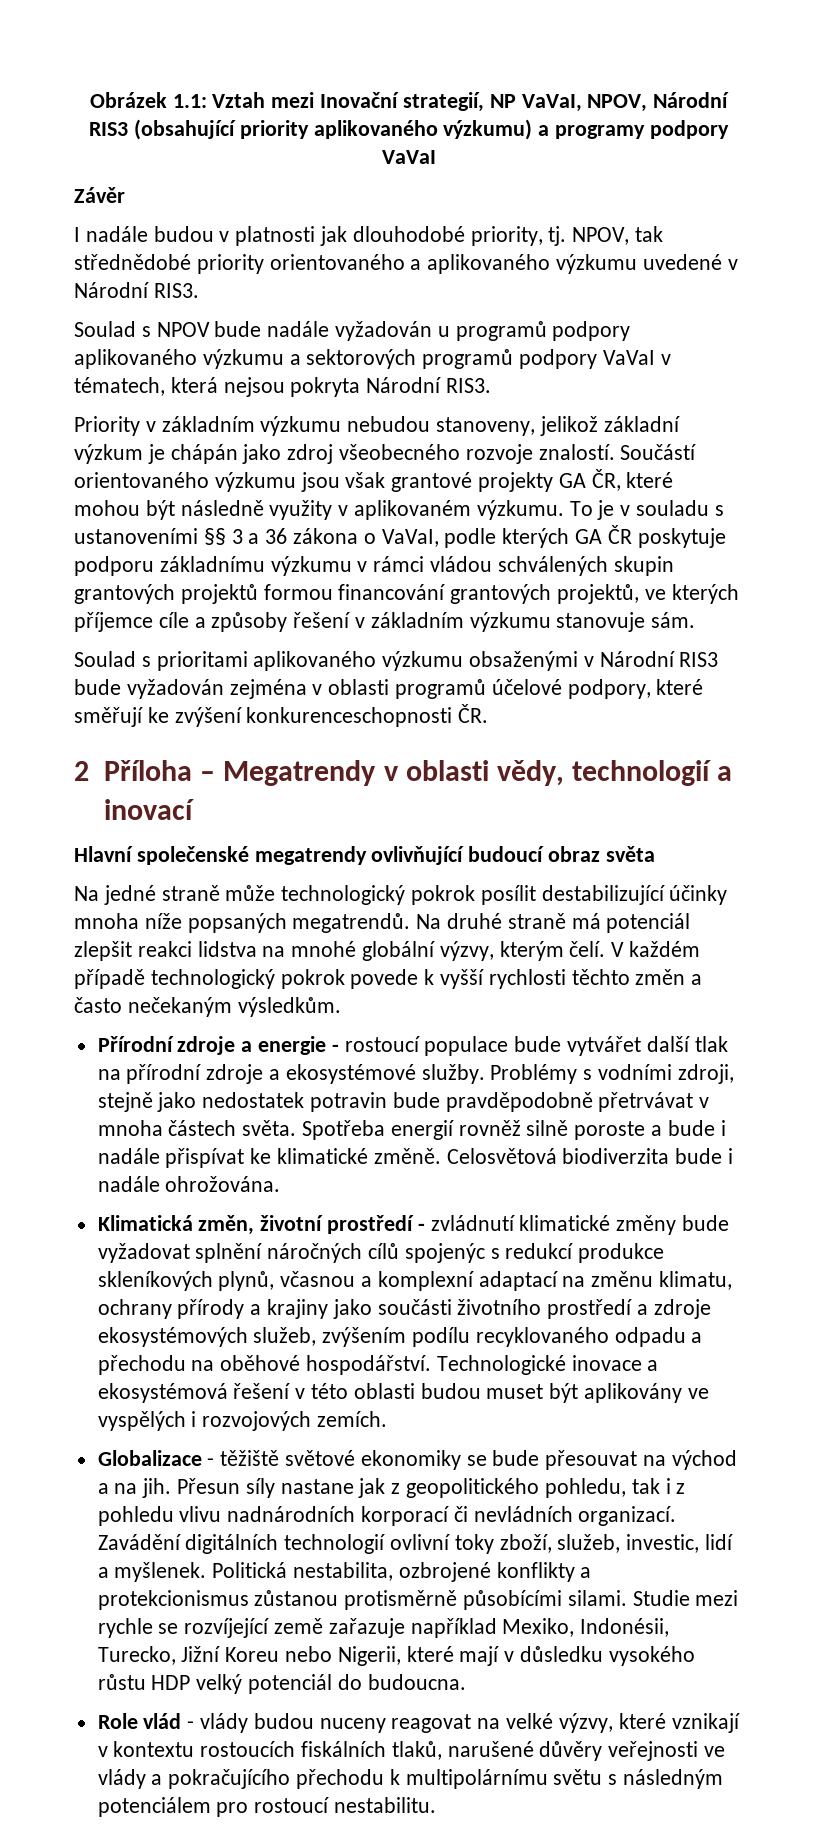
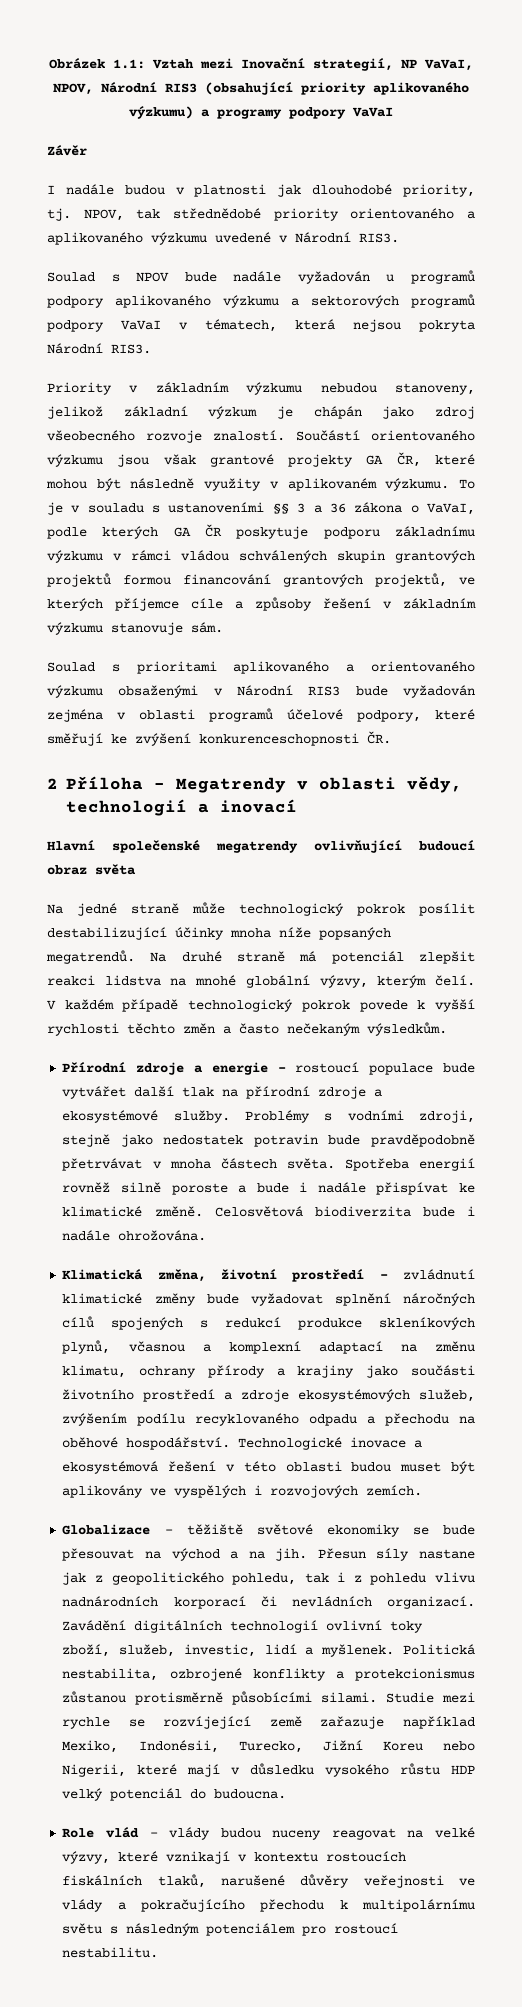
(377, 661) none -> [346,661,475,672] a orientovaného
[198,1215,255,1235] změn, -> [157,1269,206,1282] změna,
[404,1243,485,1263] spojenýc -> [111,1317,184,1330] spojených

